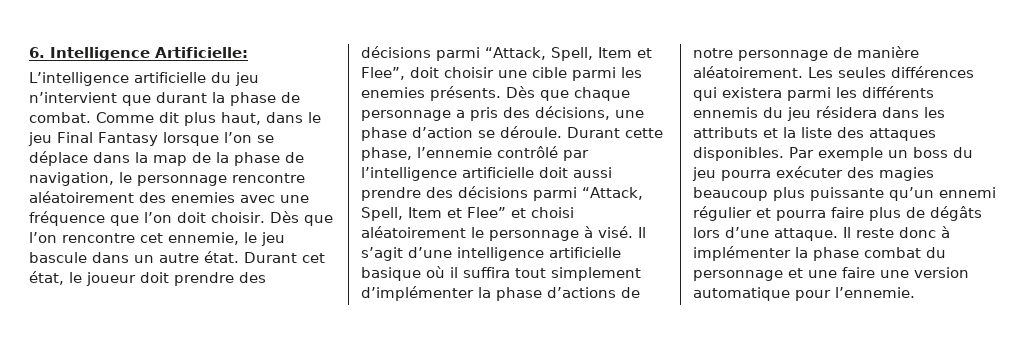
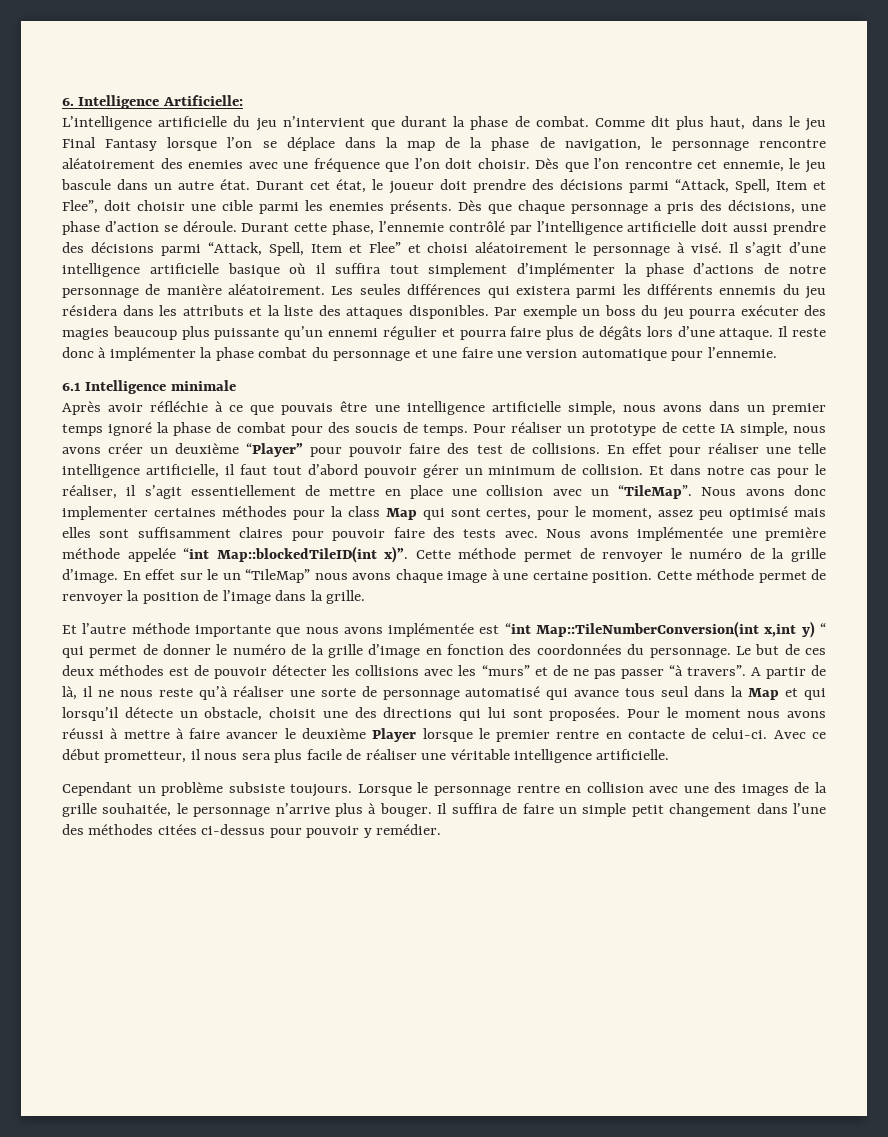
(915, 292) none -> [62,380,236,394] [62,401,826,415] [62,422,826,436] [62,443,826,457] [62,464,827,478] [62,485,826,499] [62,506,826,520] [62,527,827,541] [62,546,826,563] [62,569,826,583] [62,590,366,604] [62,621,826,638] [62,644,826,658] [62,665,826,679] [62,686,827,700] [62,707,826,721] [62,728,827,742] [62,749,670,763] [62,782,827,797] [62,803,826,817] [62,824,442,838] // 6.1 Intelligence minimale // Après avoir réfléchie à ce que pouvais être une intelligence artificielle simple, nous avons dans un premier temps ignoré la phase de combat pour des soucis de temps. Pour réaliser un prototype de cette IA simple, nous avons créer un deuxième “Player” pour pouvoir faire des test de collisions. En effet pour réaliser une telle intelligence artificielle, il faut tout d’abord pouvoir gérer un minimum de collision. Et dans notre cas pour le réaliser, il s’agit essentiellement de mettre en place une collision avec un “TileMap”. Nous avons donc implementer certaines méthodes pour la class Map qui sont certes, pour le moment, assez peu optimisé mais elles sont suffisamment claires pour pouvoir faire des tests avec. Nous avons implémentée une première méthode appelée “int Map::blockedTileID(int x)”. Cette méthode permet de renvoyer le numéro de la grille d’image. En effet sur le un “TileMap” nous avons chaque image à une certaine position. Cette méthode permet de renvoyer la position de l’image dans la grille. // Et l’autre méthode importante que nous avons implémentée est “int Map::TileNumberConversion(int x,int y) “ qui permet de donner le numéro de la grille d’image en fonction des coordonnées du personnage. Le but de ces deux méthodes est de pouvoir détecter les collisions avec les “murs” et de ne pas passer “à travers”. A partir de là, il ne nous reste qu’à réaliser une sorte de personnage automatisé qui avance tous seul dans la Map et qui lorsqu’il détecte un obstacle, choisit une des directions qui lui sont proposées. Pour le moment nous avons réussi à mettre à faire avancer le deuxième Player lorsque le premier rentre en contacte de celui-ci. Avec ce début prometteur, il nous sera plus facile de réaliser une véritable intelligence artificielle. // Cependant un problème subsiste toujours. Lorsque le personnage rentre en collision avec une des images de la grille souhaitée, le personnage n’arrive plus à bouger. Il suffira de faire un simple petit changement dans l’une des méthodes citées ci-dessus pour pouvoir y remédier.

